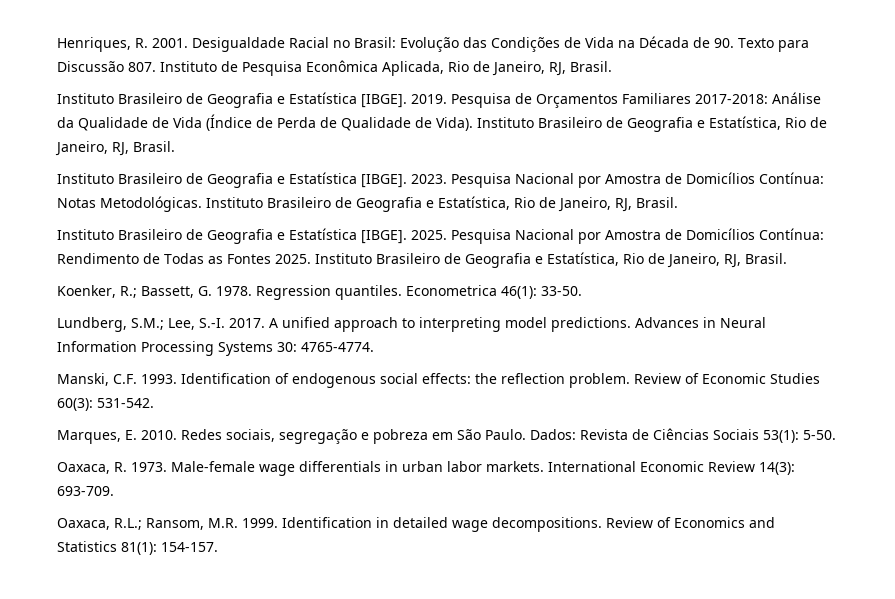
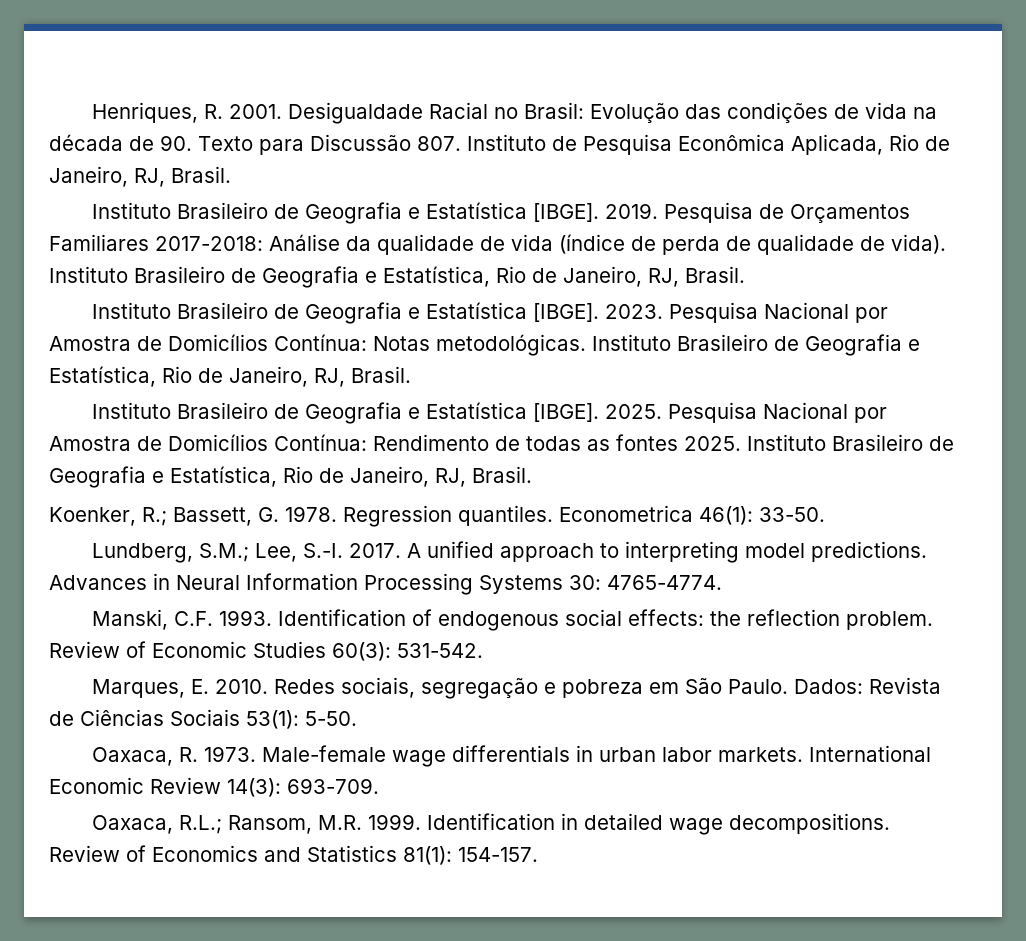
[491,36,689,52] Condições de Vida na Década -> [727,102,938,123] [49,134,123,151] condições de vida na década
[78,114,473,131] Qualidade de Vida (Índice de Perda de Qualidade de Vida). -> [377,234,946,255] qualidade de vida (índice de perda de qualidade de vida).
[100,196,202,212] Metodológicas. -> [436,334,586,356] metodológicas.
[164,253,271,264] Todas as Fontes -> [526,434,678,451] todas as fontes

